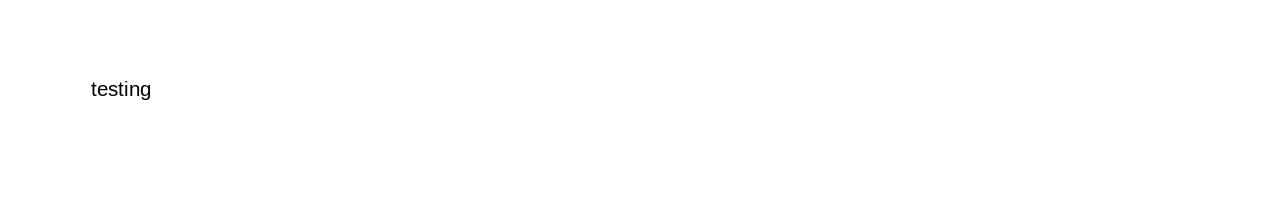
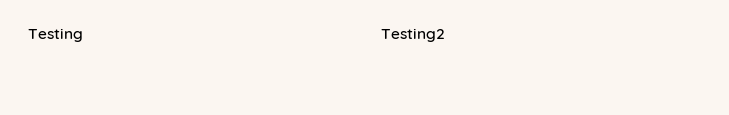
[91,81,151,100] testing -> [28,28,83,42] [381,28,445,42] Testing // Testing2

